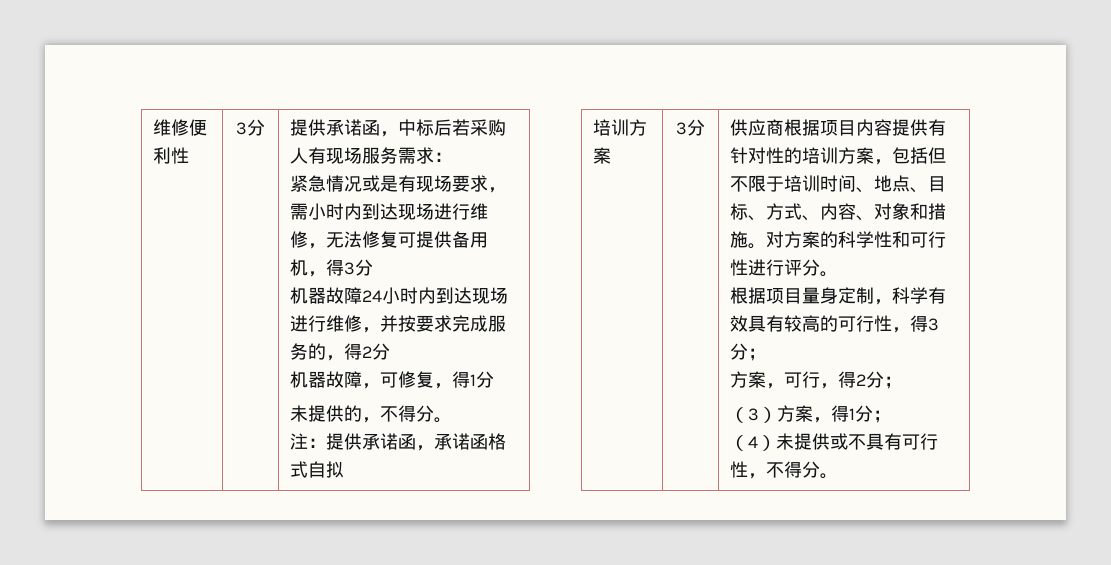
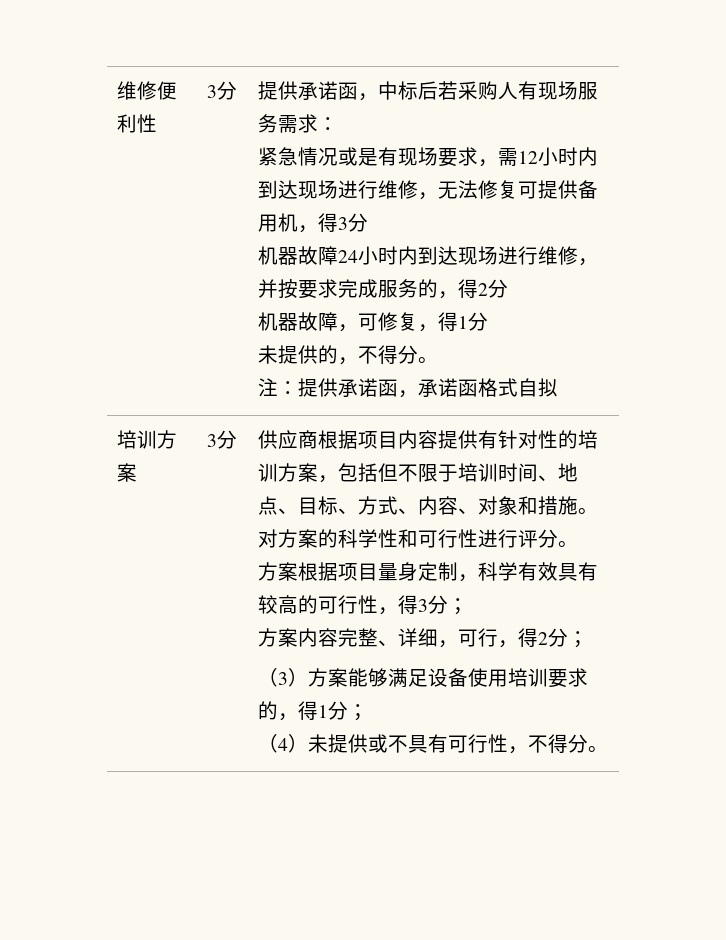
(308, 211) none -> [518,151,539,164] 12
(838, 274) none -> [258,562,299,581] 方案
(766, 379) none -> [298,628,439,647] 内容完整、详细
(813, 413) none -> [348,668,589,688] [258,701,279,720] 能够满足设备使用培训要求的

